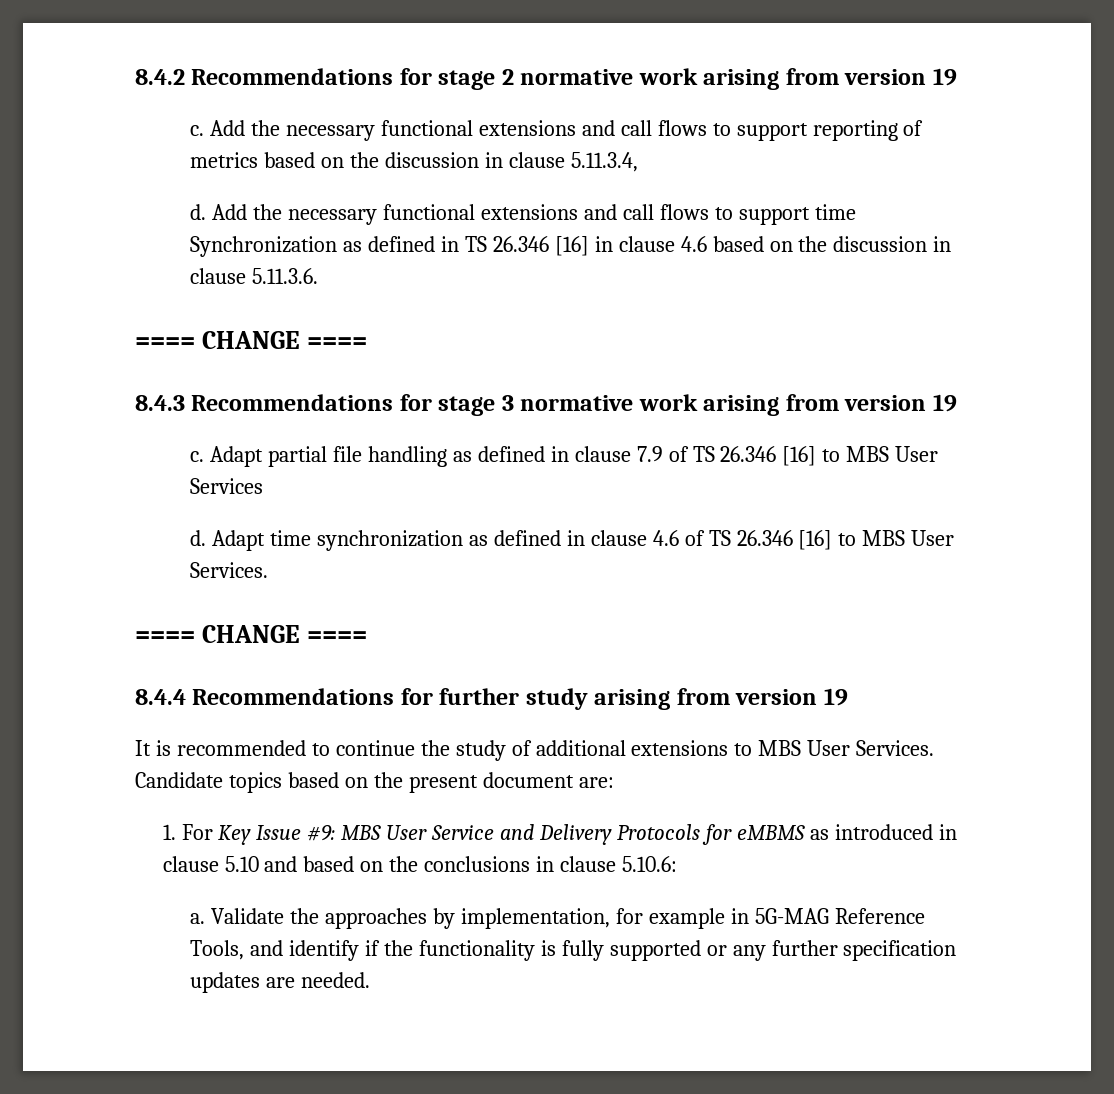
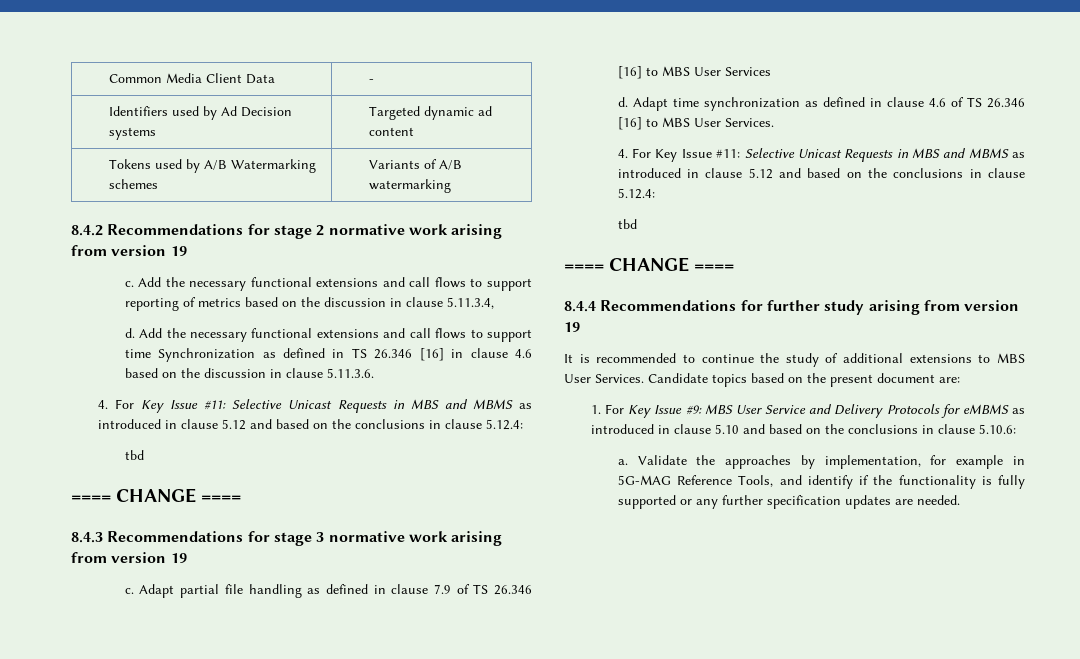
(135, 77) none -> [108,73,275,84] [368,79,374,83] [108,106,292,120] [108,127,156,140] [368,106,492,120] [368,127,414,136] [108,159,316,173] [108,179,158,189] [368,159,462,170] [368,179,451,193] Common Media Client Data | - // Identifiers used by Ad Decision systems | Targeted dynamic ad content // Tokens used by A/B Watermarking schemes | Variants of A/B watermarking //
(319, 276) none -> [97,399,532,413] [97,419,523,430] [124,450,144,460] // 4. For Key Issue #11: Selective Unicast Requests in MBS and MBMS as introduced in clause 5.12 and based on the conclusions in clause 5.12.4: // tbd
(269, 570) none -> [617,148,1025,162] [617,168,1025,179] [617,188,655,199] [617,219,637,229] // 4. For Key Issue #11: Selective Unicast Requests in MBS and MBMS as introduced in clause 5.12 and based on the conclusions in clause 5.12.4: // tbd

